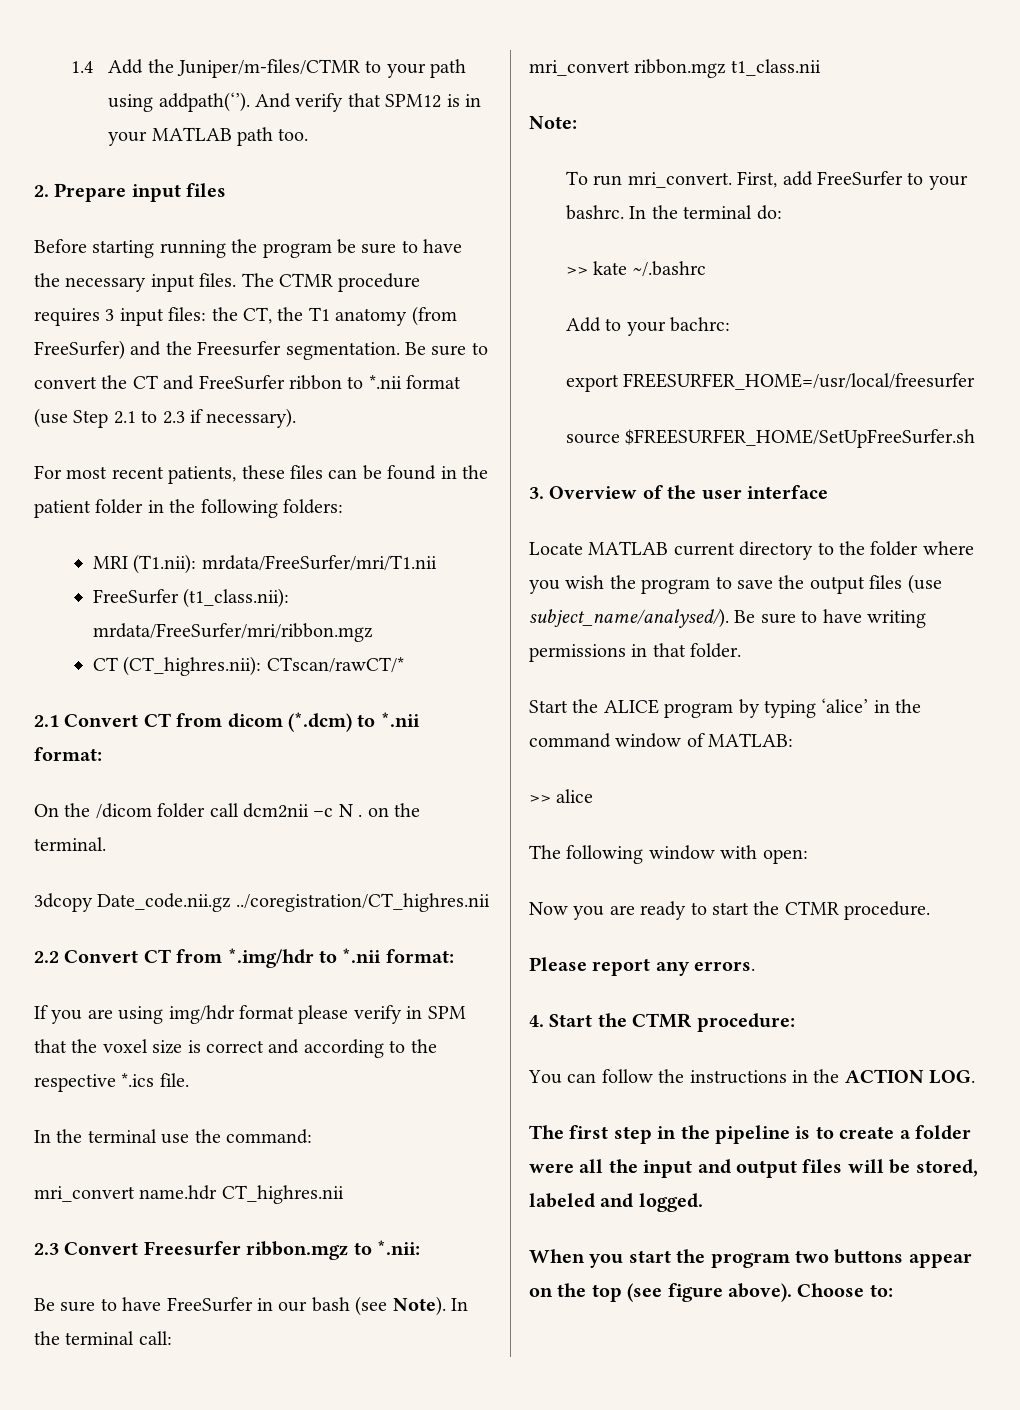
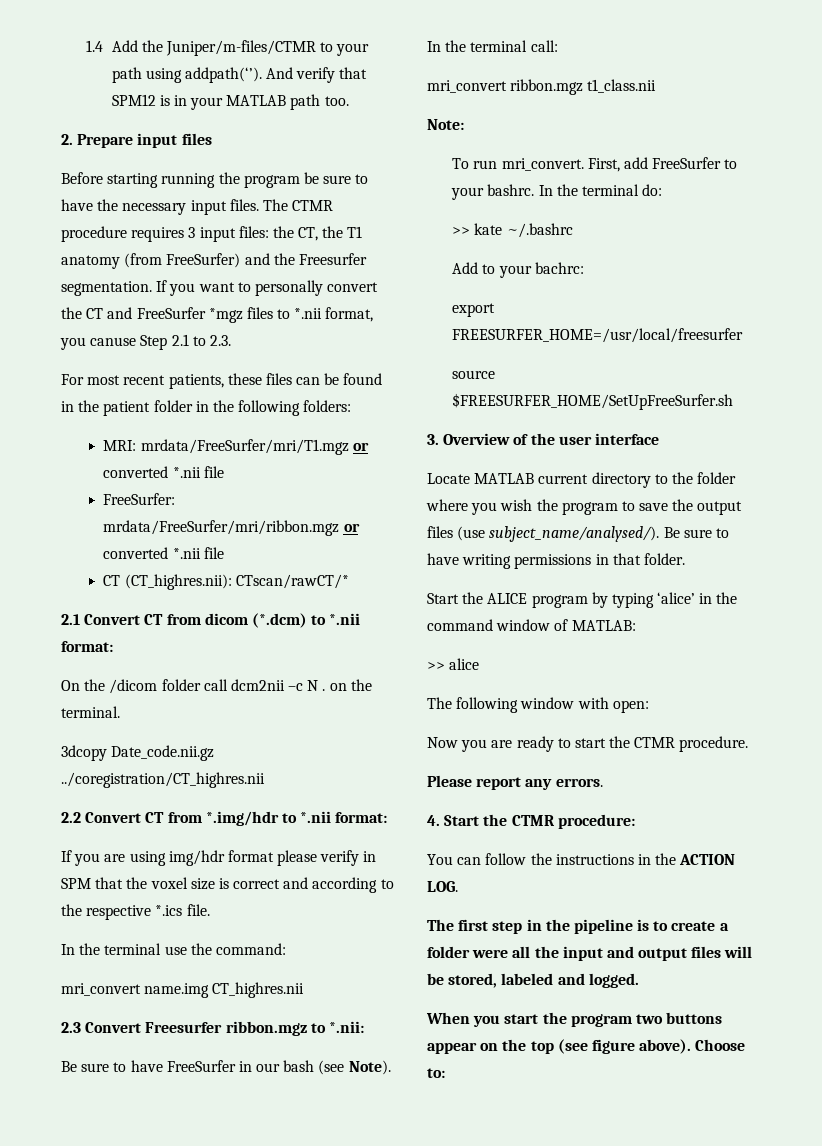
[405,342,488,356] Be sure to -> [156,280,323,296] If you want to personally
[289,375,462,390] [34,408,297,428] ribbon to *.nii format (use Step 2.1 to 2.3 if necessary). -> [208,307,374,323] [60,334,231,350] *mgz files to *.nii format, you canuse Step 2.1 to 2.3.
[93,554,437,574] [93,588,290,608] [93,623,374,642] MRI (T1.nii): mrdata/FreeSurfer/mri/T1.nii // FreeSurfer (t1_class.nii): mrdata/FreeSurfer/mri/ribbon.mgz -> [103,439,369,455] [103,466,224,478] [103,493,176,505] [103,520,360,536] [103,547,224,559] MRI: mrdata/FreeSurfer/mri/T1.mgz or converted *.nii file // FreeSurfer: mrdata/FreeSurfer/mri/ribbon.mgz or converted *.nii file
[139,1185,218,1200] name.hdr -> [144,983,210,998] name.img

